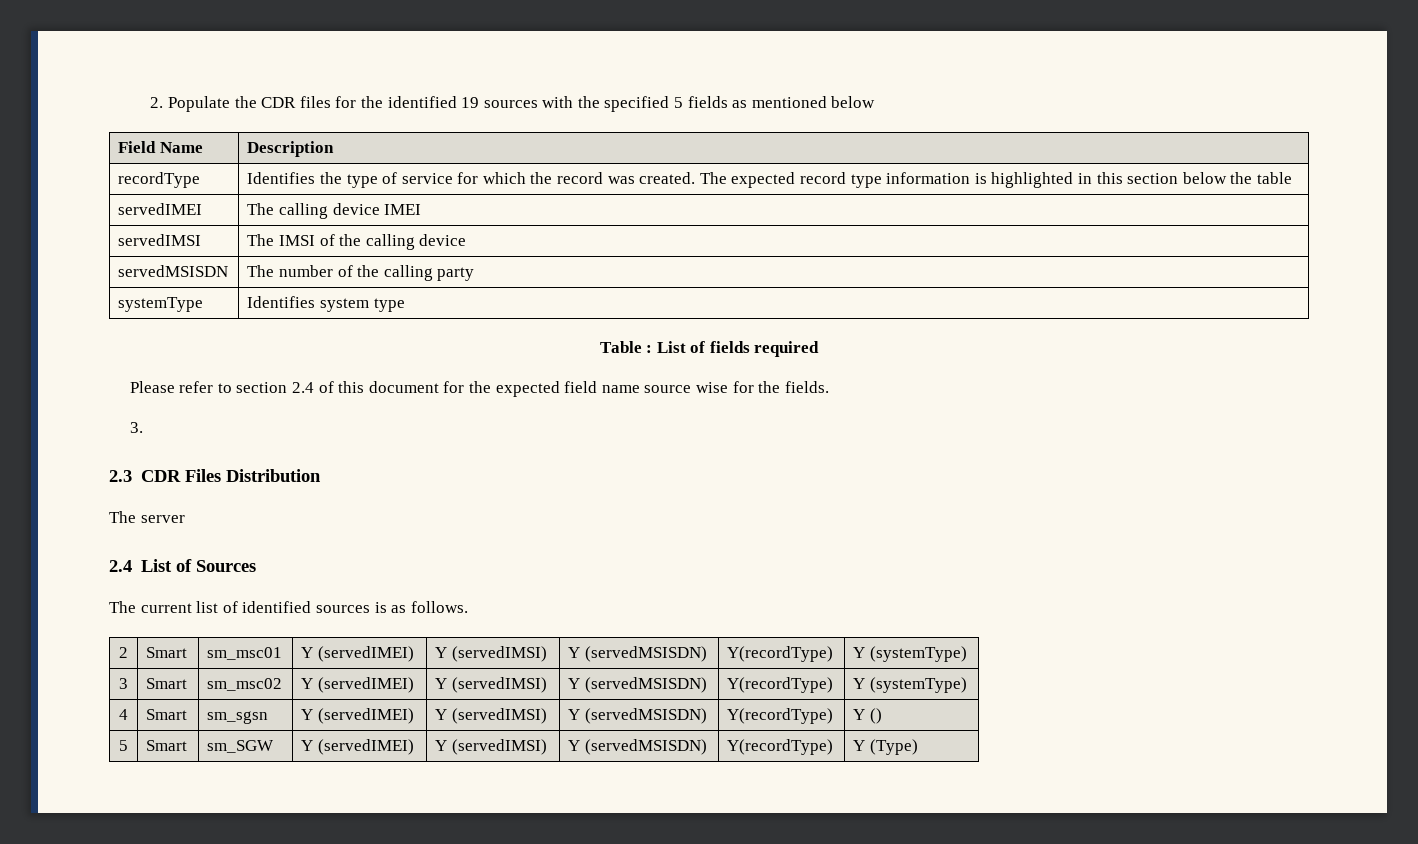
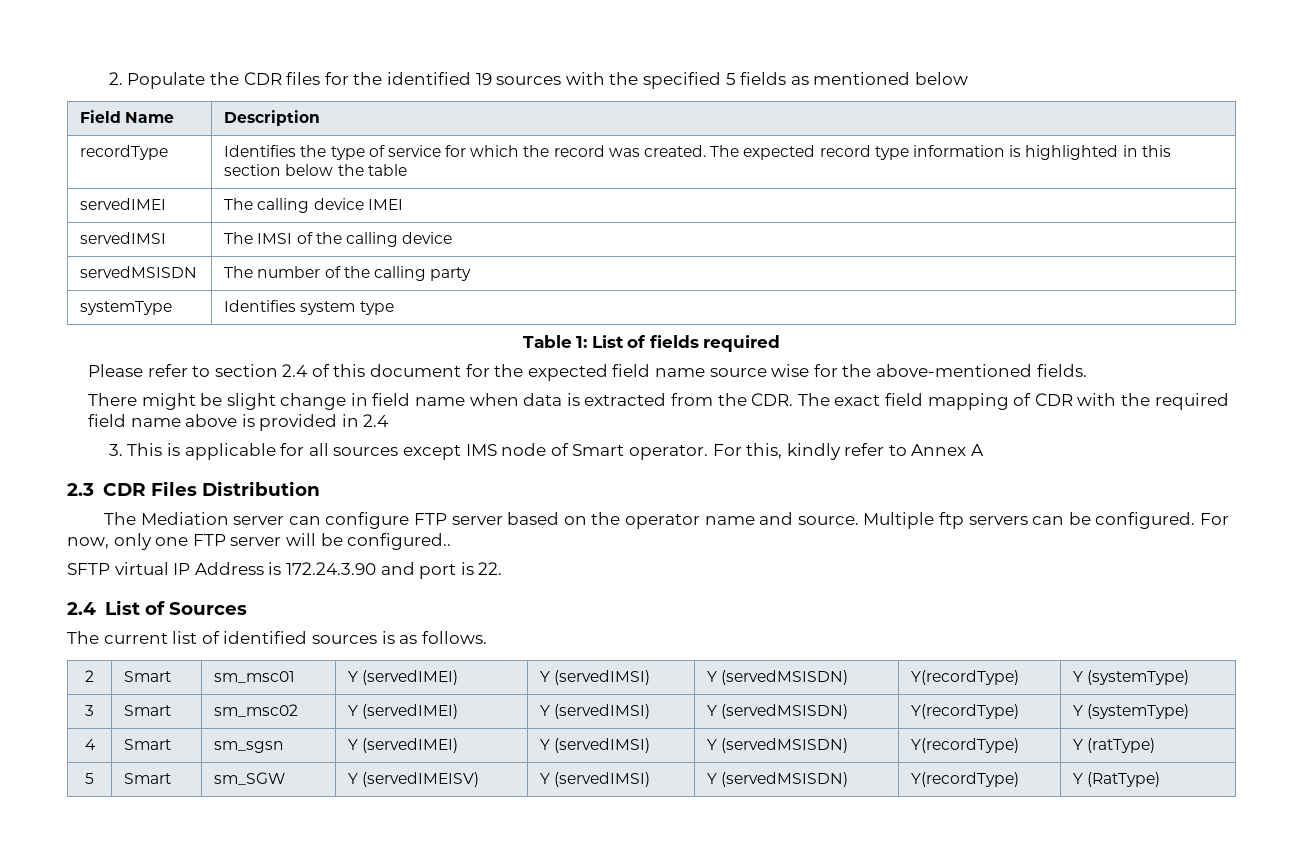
[646,345,653,353] : -> [576,336,588,348] 1:
(781, 387) none -> [875,364,1032,377] above-mentioned
[129,422,143,433] 3. -> [87,393,1229,410] [87,414,389,431] [108,443,985,460] There might be slight change in field name when data is extracted from the CDR. The exact field mapping of CDR with the required field name above is provided in 2.4 // 3. This is applicable for all sources except IMS node of Smart operator. For this, kindly refer to Annex A
[140,515,185,523] server -> [140,512,1229,529] [67,533,452,550] [67,562,503,579] Mediation server can configure FTP server based on the operator name and source. Multiple ftp servers can be configured. For now, only one FTP server will be configured.. // SFTP virtual IP Address is 172.24.3.90 and port is 22.
[869,708,882,724] () -> [1087,738,1156,753] (ratType)
[317,739,414,755] [435,739,547,755] [568,739,707,755] [727,739,834,755] [853,739,918,755] (servedIMEI) | Y (servedIMSI) | Y (servedMSISDN) | Y(recordType) | Y (Type) -> [362,772,480,787] [540,772,651,787] [707,772,849,787] [911,772,1020,787] [1073,772,1161,787] (servedIMEISV) | Y (servedIMSI) | Y (servedMSISDN) | Y(recordType) | Y (RatType)

